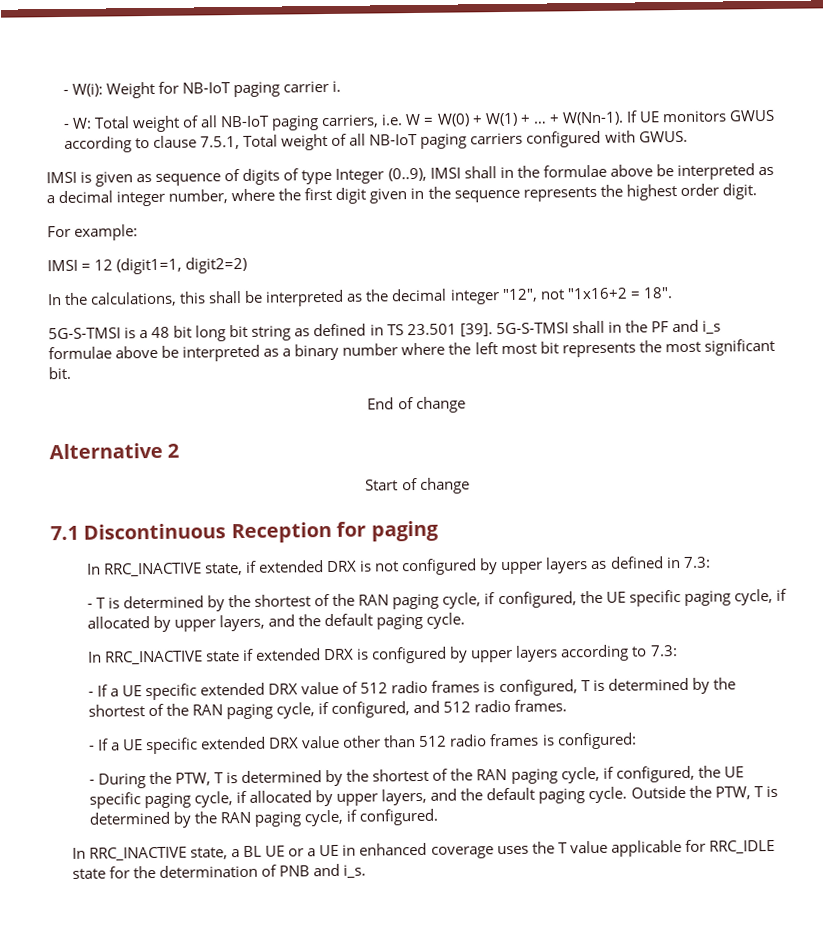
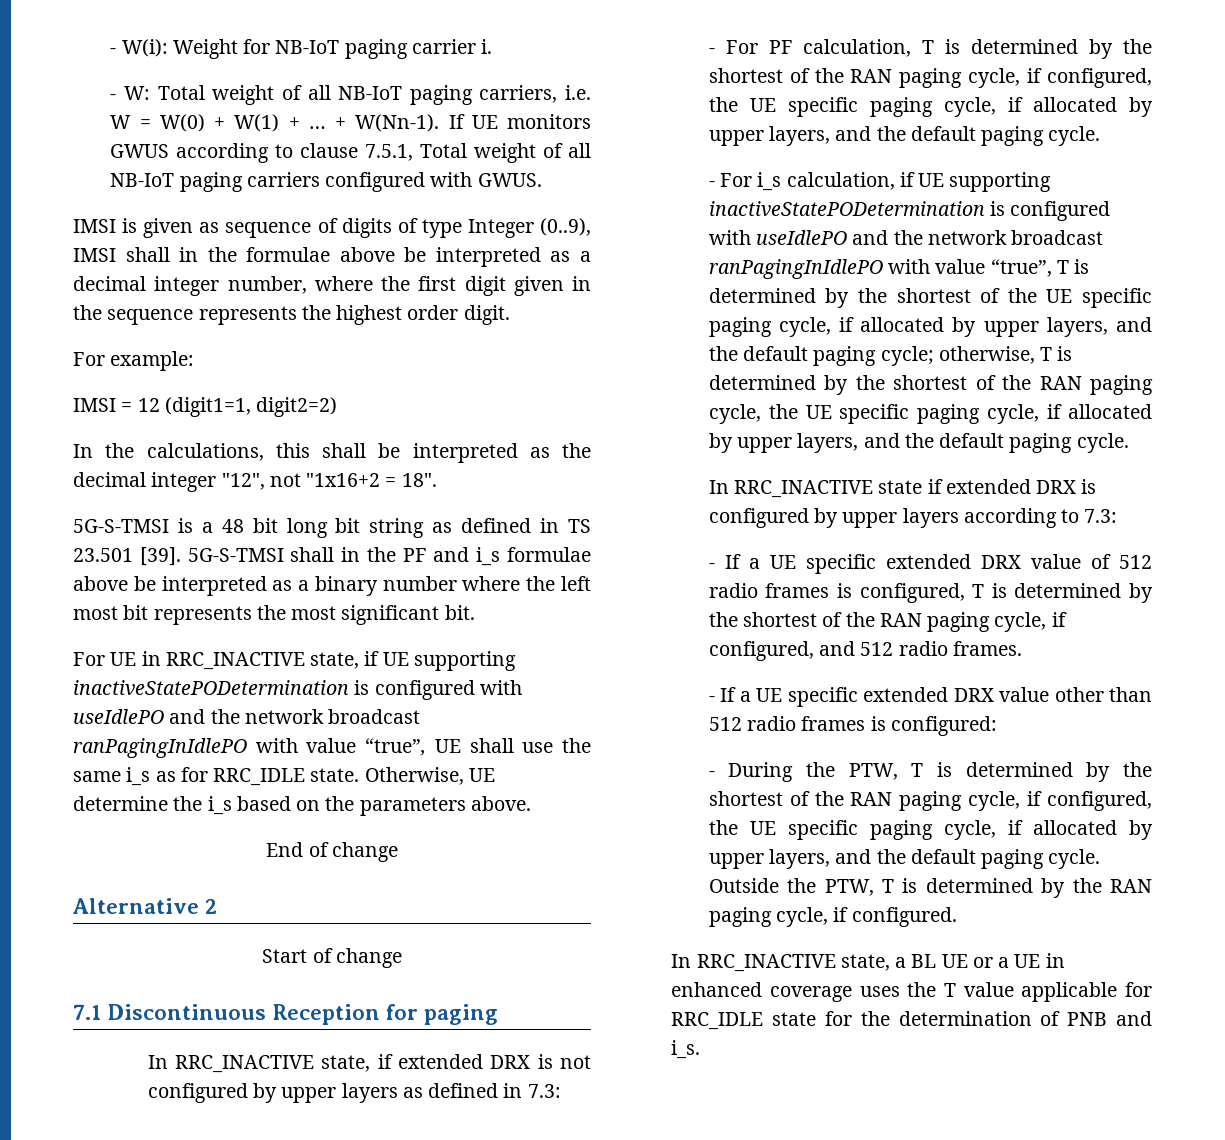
(71, 373) none -> [73,651,516,671] [73,680,522,700] [73,709,421,724] [73,738,591,758] [73,767,495,786] [73,796,531,816] // For UE in RRC_INACTIVE state, if UE supporting inactiveStatePODetermination is configured with useIdlePO and the network broadcast ranPagingInIdlePO with value “true”, UE shall use the same i_s as for RRC_IDLE state. Otherwise, UE determine the i_s based on the parameters above.
(93, 606) none -> [725,39,912,57] For PF calculation,
(466, 620) none -> [708,172,1052,192] [708,201,1111,221] [708,230,1104,245] [708,259,1090,279] [708,288,1152,308] [708,317,1152,337] [708,346,1073,366] [708,375,1153,395] [708,404,1152,424] [708,433,1129,453] // - For i_s calculation, if UE supporting inactiveStatePODetermination is configured with useIdlePO and the network broadcast ranPagingInIdlePO with value “true”, T is determined by the shortest of the UE specific paging cycle, if allocated by upper layers, and the default paging cycle; otherwise, T is determined by the shortest of the RAN paging cycle, the UE specific paging cycle, if allocated by upper layers, and the default paging cycle.

